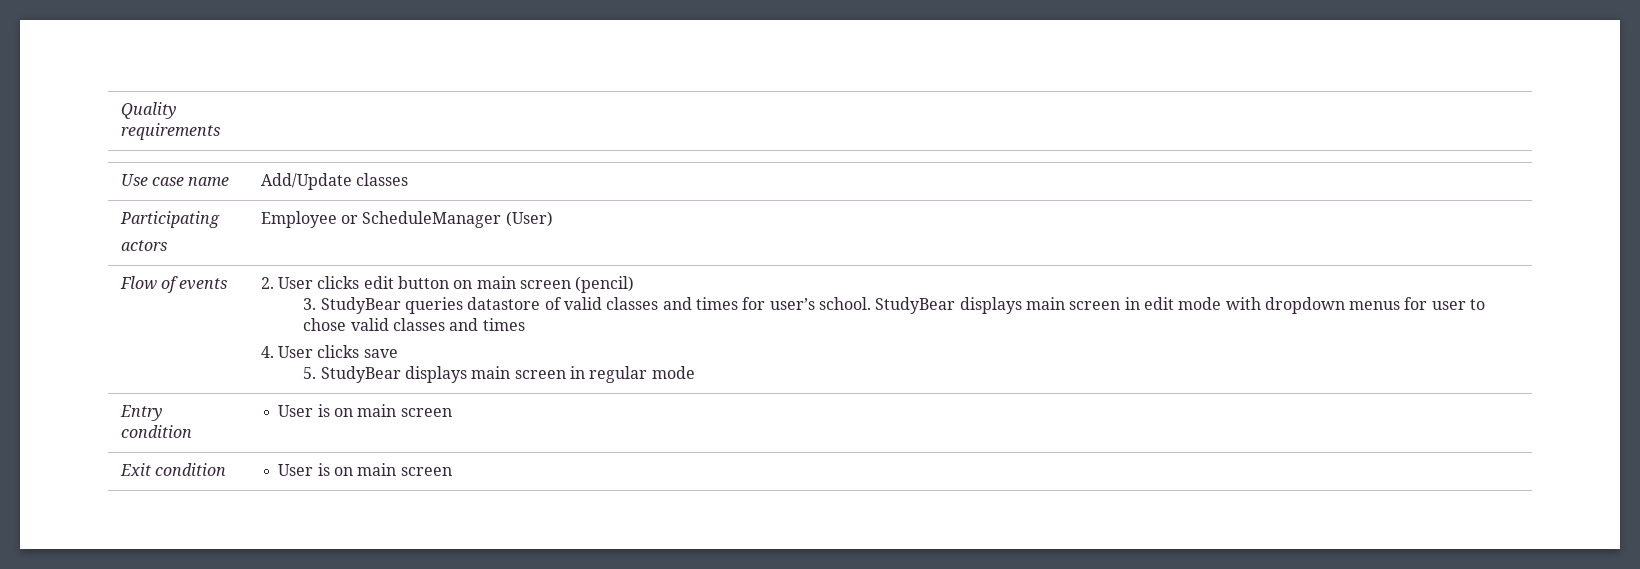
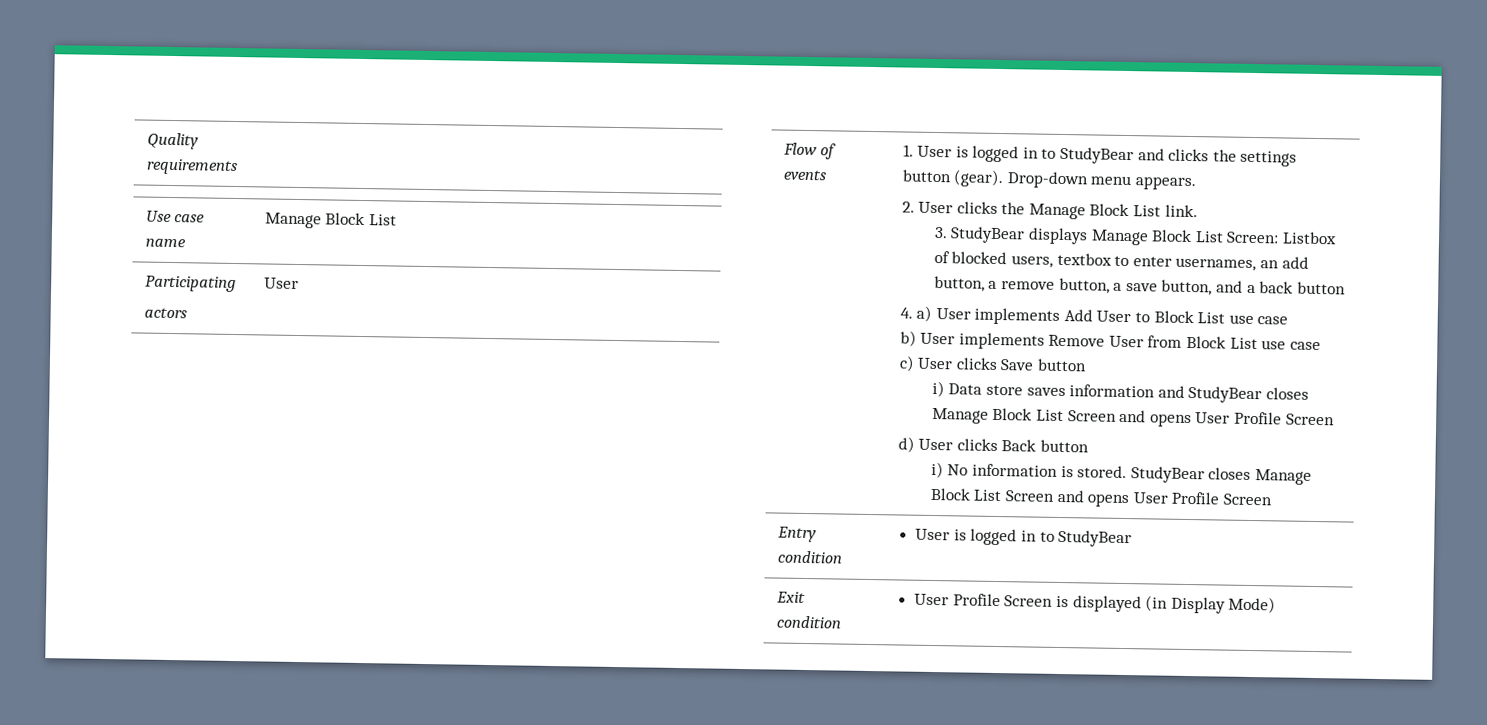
[260,173,409,190] Add/Update classes -> [264,212,397,229] Manage Block List
[260,211,553,228] Employee or ScheduleManager (User) -> [263,277,299,289] User
[260,276,635,293] [303,297,1486,314] [303,318,525,331] [260,345,398,358] [303,366,695,383] 2. User clicks edit button on main screen (pencil) // 3. StudyBear queries datastore of valid classes and times for user’s school. StudyBear displays main screen in edit mode with dropdown menus for user to chose valid classes and times // 4. User clicks save // 5. StudyBear displays main screen in regular mode -> [902,144,1298,167] [901,169,1196,191] [901,201,1198,220] [933,226,1337,246] [933,250,1309,272] [933,275,1346,296] [899,305,1289,325] [899,330,1321,351] [898,355,1087,372] [931,380,1309,404] [931,407,1335,428] [897,436,1089,453] [930,461,1312,485] [929,487,1272,508] 1. User is logged in to StudyBear and clicks the settings button (gear). Drop-down menu appears. // 2. User clicks the Manage Block List link. // 3. StudyBear displays Manage Block List Screen: Listbox of blocked users, textbox to enter usernames, an add button, a remove button, a save button, and a back button // 4. a) User implements Add User to Block List use case // b) User implements Remove User from Block List use case // c) User clicks Save button // i) Data store saves information and StudyBear closes Manage Block List Screen and opens User Profile Screen // d) User clicks Back button // i) No information is stored. StudyBear closes Manage Block List Screen and opens User Profile Screen
[334,404,452,417] on main screen -> [970,528,1133,548] logged in to StudyBear
[317,463,452,476] is on main screen -> [952,593,1277,614] Profile Screen is displayed (in Display Mode)

